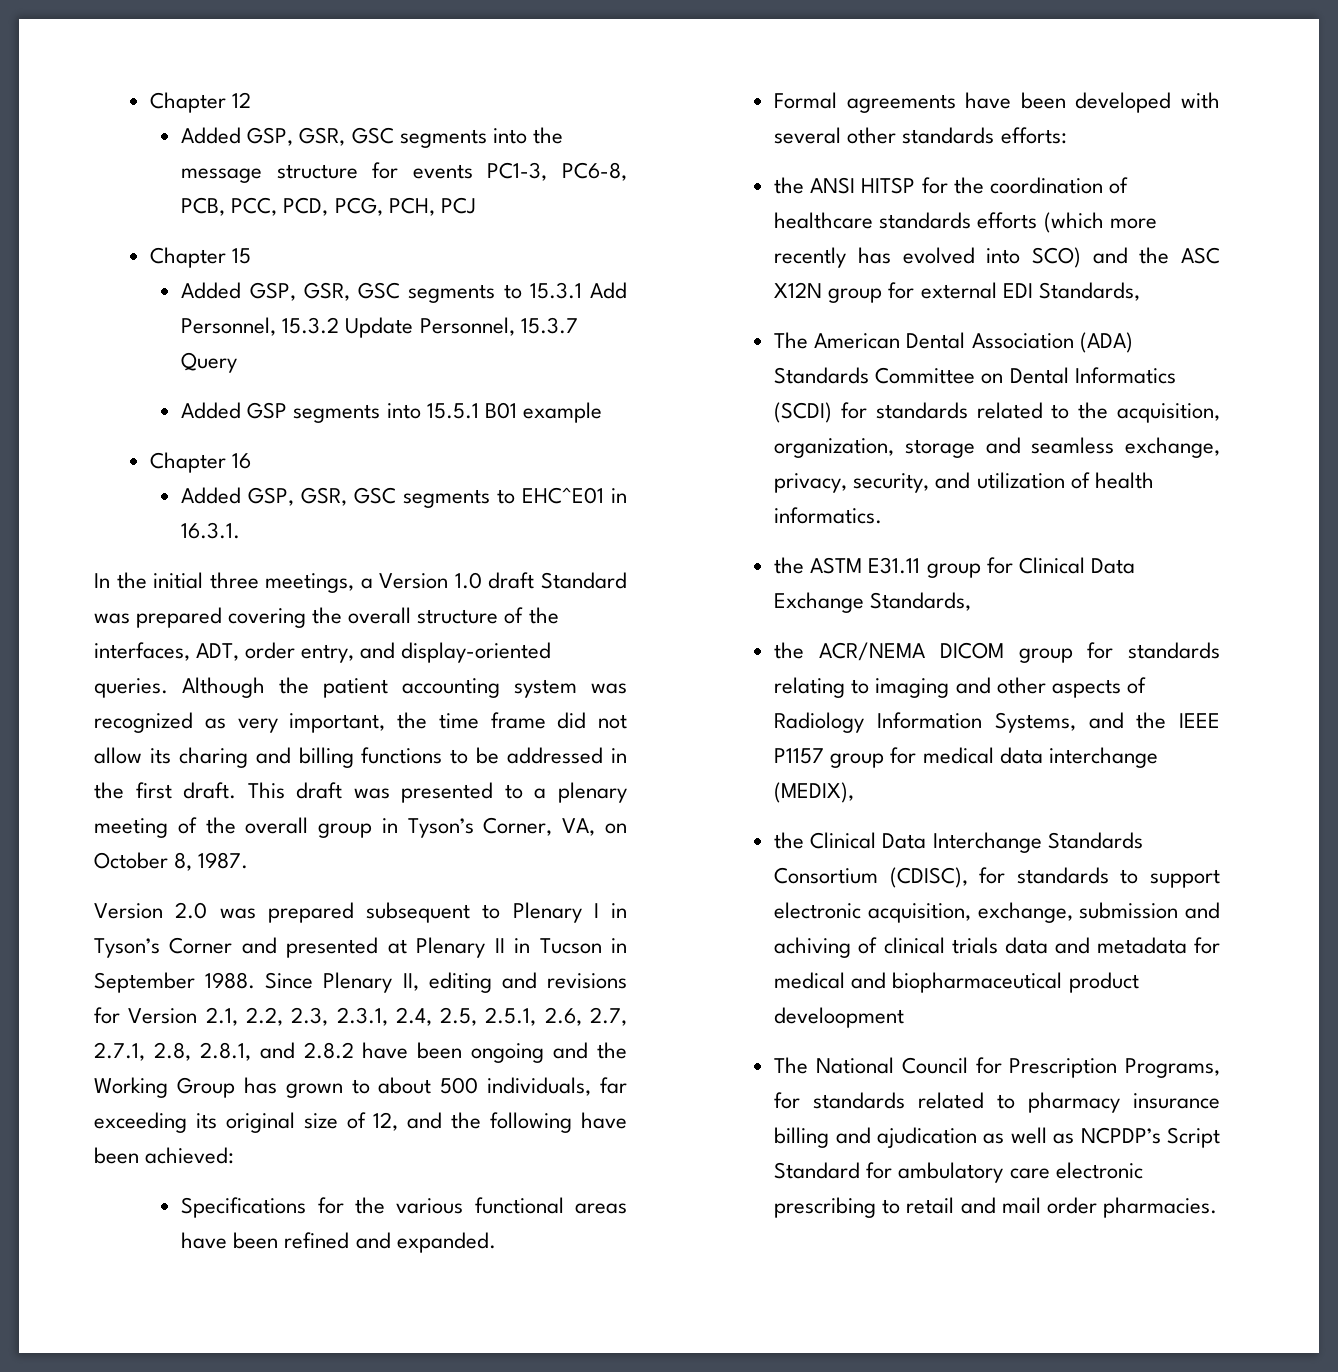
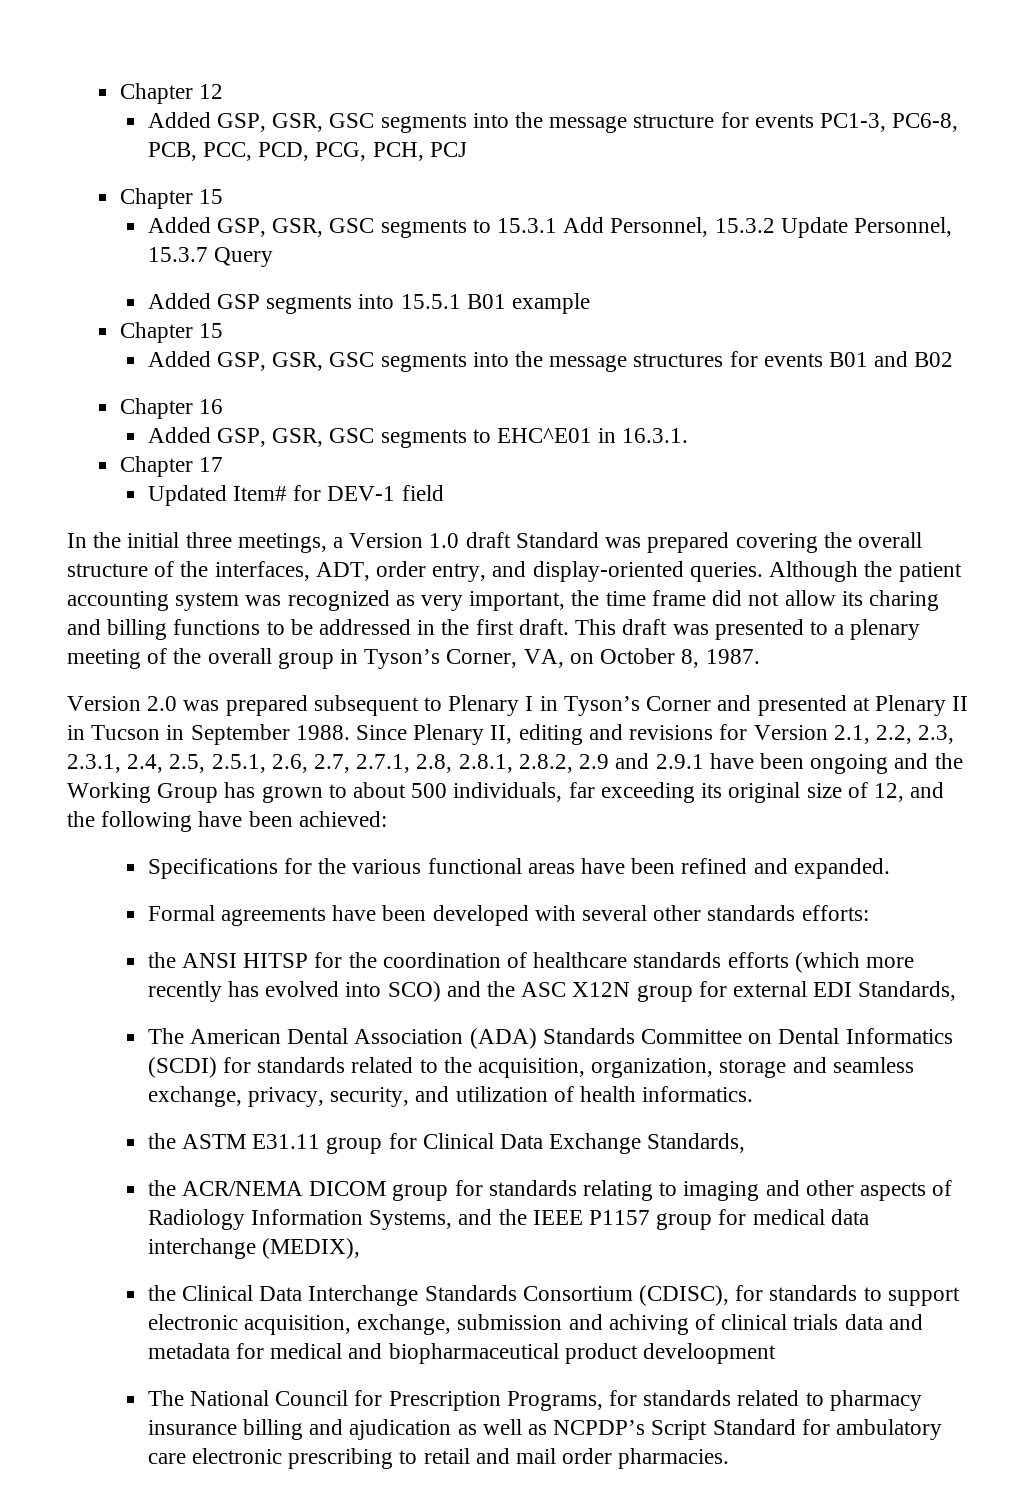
(602, 412) none -> [120,322,224,343] [147,351,954,372] // Chapter 15 // Added GSP, GSR, GSC segments into the message structures for events B01 and B02
(241, 530) none -> [120,456,224,477] [147,485,444,506] // Chapter 17 // Updated Item# for DEV-1 field
[259,1042,354,1059] and 2.8.2 -> [518,753,704,773] 2.8.2, 2.9 and 2.9.1

